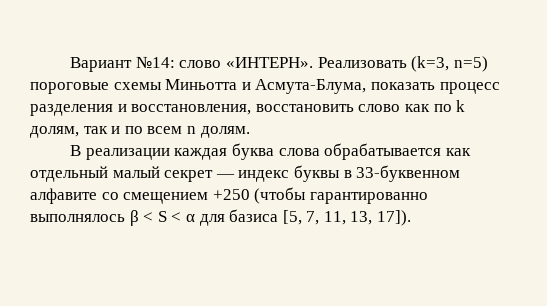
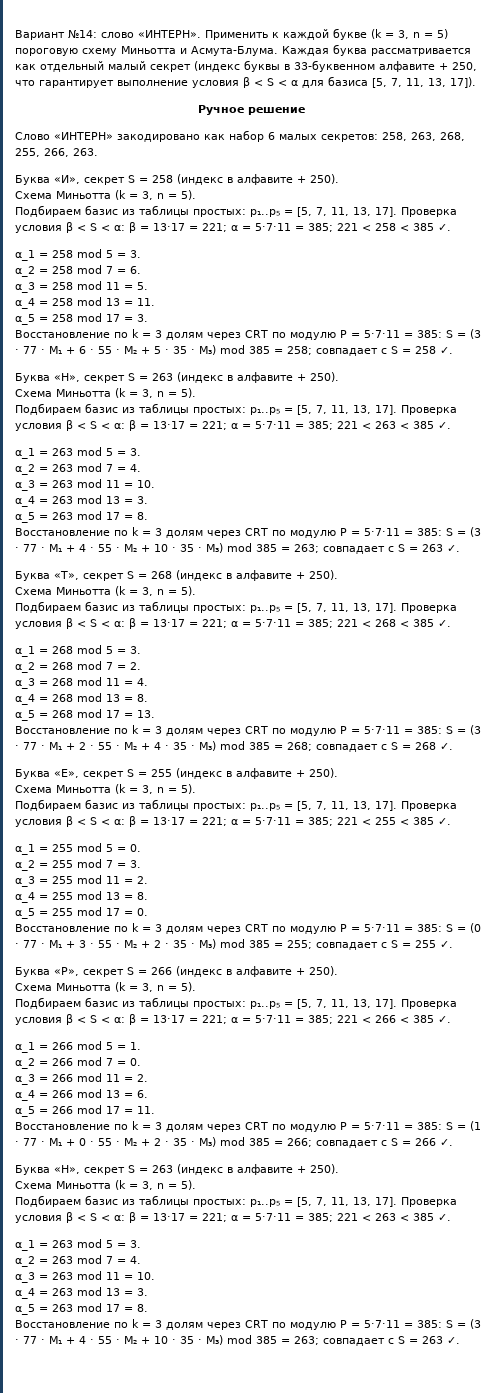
[317,56,488,72] [30,79,500,94] [30,100,466,116] [30,126,250,138] [70,143,442,160] Реализовать (k=3, n=5) пороговые схемы Миньотта и Асмута-Блума, показать процесс разделения и восстановления, восстановить слово как по k долям, так и по всем n долям. // В реализации каждая буква слова обрабатывается -> [205,28,448,40] [15,44,471,56] Применить к каждой букве (k = 3, n = 5) пороговую схему Миньотта и Асмута-Блума. Каждая буква рассматривается
[215,170,290,182] — индекс -> [194,61,240,72] (индекс
[101,187,428,204] [30,214,125,222] со смещением +250 (чтобы гарантированно выполнялось -> [439,62,477,71] [15,80,239,88] + 250, что гарантирует выполнение условия
(412, 218) none -> [198,105,305,115] [15,130,465,142] [15,148,98,157] [15,174,339,185] [15,190,196,200] [15,205,457,217] [15,222,451,233] [15,249,141,261] [15,265,141,277] [15,281,148,293] [15,297,155,309] [15,313,148,325] [15,329,481,340] [15,345,453,356] [15,372,339,383] [15,388,196,398] [15,403,457,415] [15,420,451,431] [15,447,141,459] [15,463,141,475] [15,479,155,491] [15,495,148,507] [15,511,148,523] [15,527,481,538] [15,543,460,554] [15,570,338,581] [15,586,196,596] [15,601,457,613] [15,618,451,629] [15,645,141,657] [15,661,141,673] [15,677,148,689] [15,693,148,705] [15,709,155,721] [15,725,481,736] [15,741,453,752] [15,768,338,779] [15,784,196,794] [15,799,457,811] [15,816,451,827] [15,843,141,855] [15,859,141,871] [15,875,148,887] [15,891,148,903] [15,907,148,919] [15,923,481,934] [15,939,453,950] [15,966,338,977] [15,982,196,992] [15,997,457,1009] [15,1014,451,1025] [15,1041,141,1053] [15,1057,141,1069] [15,1073,148,1085] [15,1089,148,1101] [15,1105,155,1117] [15,1121,481,1132] [15,1137,453,1148] [15,1164,339,1175] [15,1180,196,1190] [15,1195,457,1207] [15,1212,451,1223] [15,1239,141,1251] [15,1255,141,1267] [15,1271,155,1283] [15,1287,148,1299] [15,1303,148,1315] [15,1319,481,1330] [15,1335,460,1346] // Ручное решение // Слово «ИНТЕРН» закодировано как набор 6 малых секретов: 258, 263, 268, 255, 266, 263. // Буква «И», секрет S = 258 (индекс в алфавите + 250). // Схема Миньотта (k = 3, n = 5). // Подбираем базис из таблицы простых: p₁..p₅ = [5, 7, 11, 13, 17]. Проверка условия β < S < α: β = 13·17 = 221; α = 5·7·11 = 385; 221 < 258 < 385 ✓. // α_1 = 258 mod 5 = 3. // α_2 = 258 mod 7 = 6. // α_3 = 258 mod 11 = 5. // α_4 = 258 mod 13 = 11. // α_5 = 258 mod 17 = 3. // Восстановление по k = 3 долям через CRT по модулю P = 5·7·11 = 385: S = (3 · 77 · M₁ + 6 · 55 · M₂ + 5 · 35 · M₃) mod 385 = 258; совпадает с S = 258 ✓. // Буква «Н», секрет S = 263 (индекс в алфавите + 250). // Схема Миньотта (k = 3, n = 5). // Подбираем базис из таблицы простых: p₁..p₅ = [5, 7, 11, 13, 17]. Проверка условия β < S < α: β = 13·17 = 221; α = 5·7·11 = 385; 221 < 263 < 385 ✓. // α_1 = 263 mod 5 = 3. // α_2 = 263 mod 7 = 4. // α_3 = 263 mod 11 = 10. // α_4 = 263 mod 13 = 3. // α_5 = 263 mod 17 = 8. // Восстановление по k = 3 долям через CRT по модулю P = 5·7·11 = 385: S = (3 · 77 · M₁ + 4 · 55 · M₂ + 10 · 35 · M₃) mod 385 = 263; совпадает с S = 263 ✓. // Буква «Т», секрет S = 268 (индекс в алфавите + 250). // Схема Миньотта (k = 3, n = 5). // Подбираем базис из таблицы простых: p₁..p₅ = [5, 7, 11, 13, 17]. Проверка условия β < S < α: β = 13·17 = 221; α = 5·7·11 = 385; 221 < 268 < 385 ✓. // α_1 = 268 mod 5 = 3. // α_2 = 268 mod 7 = 2. // α_3 = 268 mod 11 = 4. // α_4 = 268 mod 13 = 8. // α_5 = 268 mod 17 = 13. // Восстановление по k = 3 долям через CRT по модулю P = 5·7·11 = 385: S = (3 · 77 · M₁ + 2 · 55 · M₂ + 4 · 35 · M₃) mod 385 = 268; совпадает с S = 268 ✓. // Буква «Е», секрет S = 255 (индекс в алфавите + 250). // Схема Миньотта (k = 3, n = 5). // Подбираем базис из таблицы простых: p₁..p₅ = [5, 7, 11, 13, 17]. Проверка условия β < S < α: β = 13·17 = 221; α = 5·7·11 = 385; 221 < 255 < 385 ✓. // α_1 = 255 mod 5 = 0. // α_2 = 255 mod 7 = 3. // α_3 = 255 mod 11 = 2. // α_4 = 255 mod 13 = 8. // α_5 = 255 mod 17 = 0. // Восстановление по k = 3 долям через CRT по модулю P = 5·7·11 = 385: S = (0 · 77 · M₁ + 3 · 55 · M₂ + 2 · 35 · M₃) mod 385 = 255; совпадает с S = 255 ✓. // Буква «Р», секрет S = 266 (индекс в алфавите + 250). // Схема Миньотта (k = 3, n = 5). // Подбираем базис из таблицы простых: p₁..p₅ = [5, 7, 11, 13, 17]. Проверка условия β < S < α: β = 13·17 = 221; α = 5·7·11 = 385; 221 < 266 < 385 ✓. // α_1 = 266 mod 5 = 1. // α_2 = 266 mod 7 = 0. // α_3 = 266 mod 11 = 2. // α_4 = 266 mod 13 = 6. // α_5 = 266 mod 17 = 11. // Восстановление по k = 3 долям через CRT по модулю P = 5·7·11 = 385: S = (1 · 77 · M₁ + 0 · 55 · M₂ + 2 · 35 · M₃) mod 385 = 266; совпадает с S = 266 ✓. // Буква «Н», секрет S = 263 (индекс в алфавите + 250). // Схема Миньотта (k = 3, n = 5). // Подбираем базис из таблицы простых: p₁..p₅ = [5, 7, 11, 13, 17]. Проверка условия β < S < α: β = 13·17 = 221; α = 5·7·11 = 385; 221 < 263 < 385 ✓. // α_1 = 263 mod 5 = 3. // α_2 = 263 mod 7 = 4. // α_3 = 263 mod 11 = 10. // α_4 = 263 mod 13 = 3. // α_5 = 263 mod 17 = 8. // Восстановление по k = 3 долям через CRT по модулю P = 5·7·11 = 385: S = (3 · 77 · M₁ + 4 · 55 · M₂ + 10 · 35 · M₃) mod 385 = 263; совпадает с S = 263 ✓.

